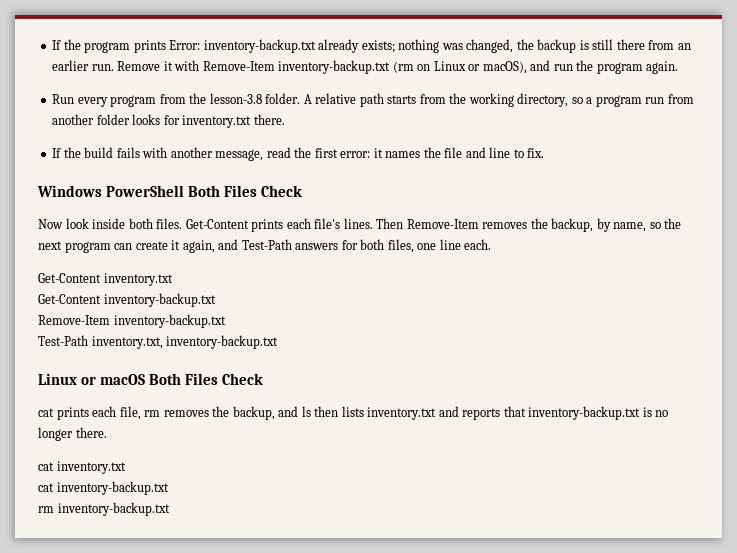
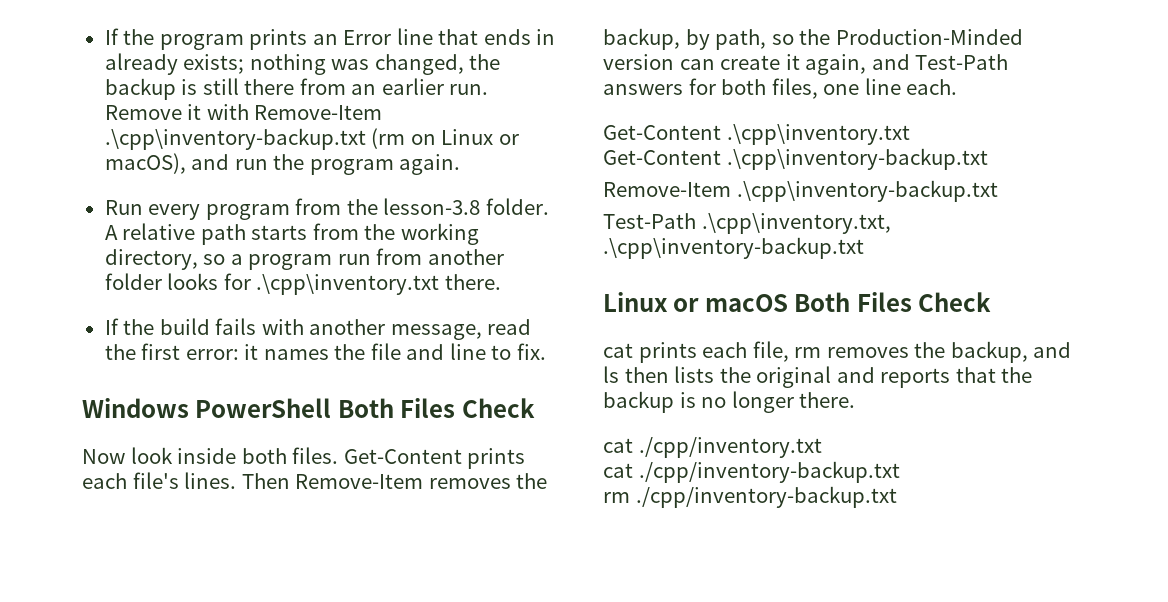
[169,39,316,53] Error: inventory-backup.txt -> [312,28,556,45] an Error line that ends in
[278,60,391,74] inventory-backup.txt -> [104,128,366,150] .\cpp\inventory-backup.txt
[182,115,252,128] inventory.txt -> [256,274,440,295] .\cpp\inventory.txt
[613,222,647,232] name, -> [715,29,767,50] path,
[38,241,111,253] next program -> [835,29,1023,45] [603,54,674,70] Production-Minded version
[103,273,173,286] [38,293,216,307] [38,314,226,328] [38,335,279,349] inventory.txt // Get-Content inventory-backup.txt // Remove-Item inventory-backup.txt // Test-Path inventory.txt, inventory-backup.txt -> [726,124,910,145] [603,148,988,170] [603,180,998,202] [603,213,891,234] [603,237,864,259] .\cpp\inventory.txt // Get-Content .\cpp\inventory-backup.txt // Remove-Item .\cpp\inventory-backup.txt // Test-Path .\cpp\inventory.txt, .\cpp\inventory-backup.txt
[367,407,437,420] inventory.txt -> [719,366,832,388] the original
[528,406,641,420] inventory-backup.txt -> [1001,367,1033,383] [603,391,674,413] the backup
[56,461,126,474] [38,481,169,495] [38,502,170,516] inventory.txt // cat inventory-backup.txt // rm inventory-backup.txt -> [638,437,822,458] [603,461,900,483] [603,486,897,508] ./cpp/inventory.txt // cat ./cpp/inventory-backup.txt // rm ./cpp/inventory-backup.txt

